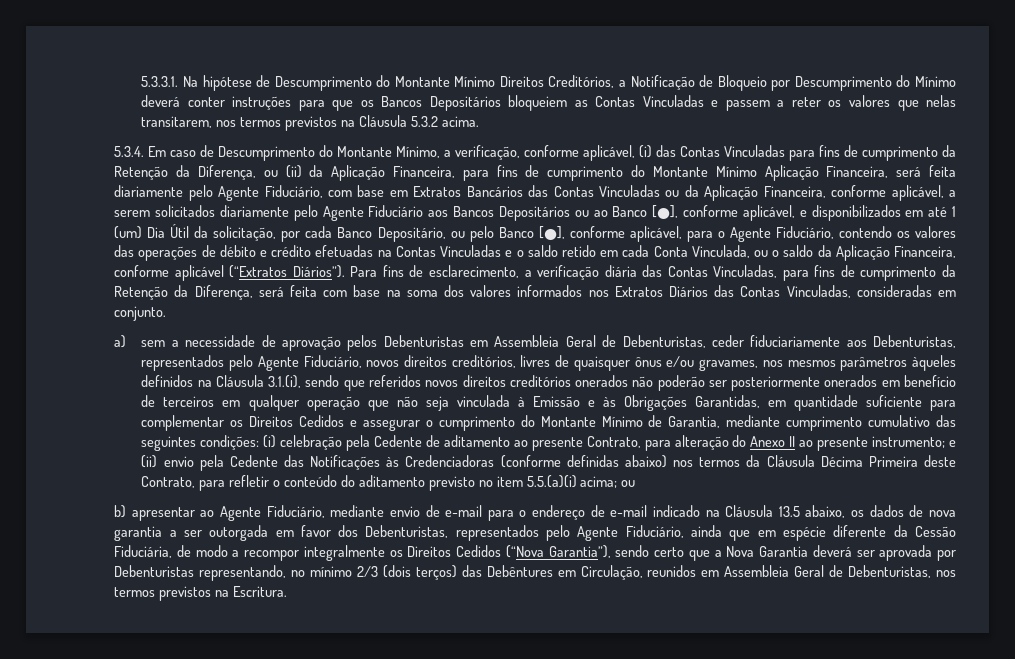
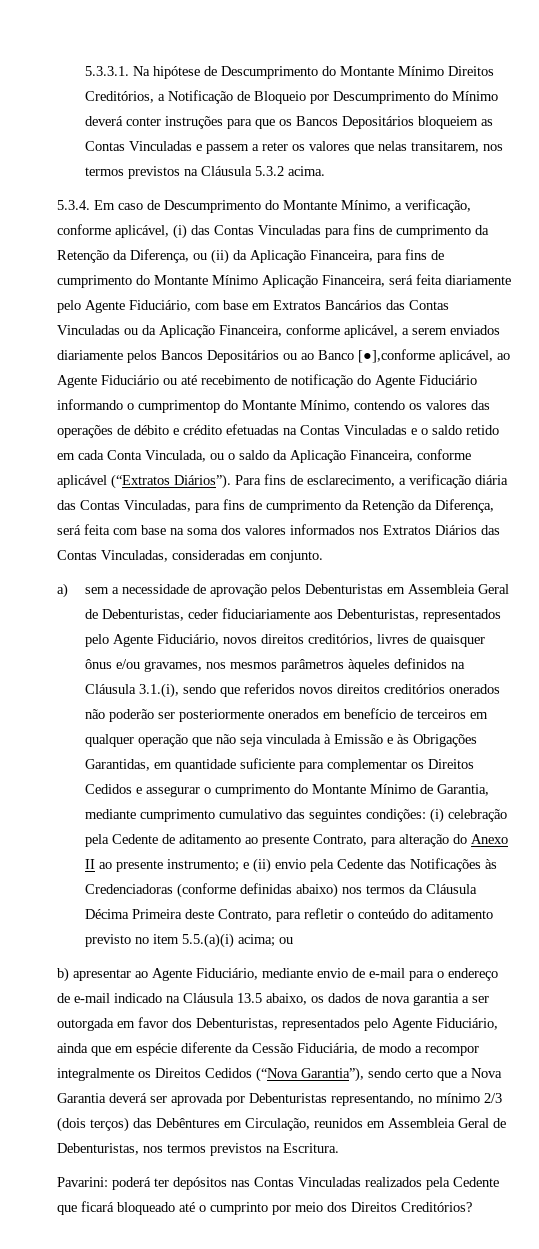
[155,205,449,221] solicitados diariamente pelo Agente Fiduciário aos -> [449,325,500,335] [56,350,157,363] enviados diariamente pelos
[652,205,957,221] [114,224,834,242] [●], conforme aplicável, e disponibilizados em até 1 (um) Dia Útil da solicitação, por cada Banco Depositário, ou pelo Banco [●], conforme aplicável, para o Agente Fiduciário, -> [357,349,510,363] [56,374,477,388] [56,399,350,413] [●],conforme aplicável, ao Agente Fiduciário ou até recebimento de notificação do Agente Fiduciário informando o cumprimentop do Montante Mínimo,
(287, 591) none -> [56,1177,499,1190] [56,1201,472,1215] // Pavarini: poderá ter depósitos nas Contas Vinculadas realizados pela Cedente que ficará bloqueado até o cumprinto por meio dos Direitos Creditórios?

